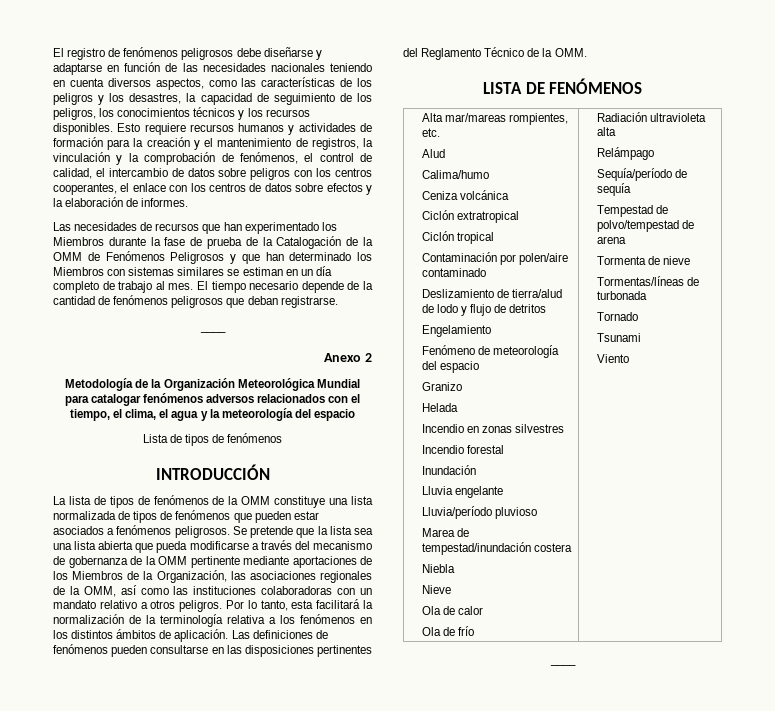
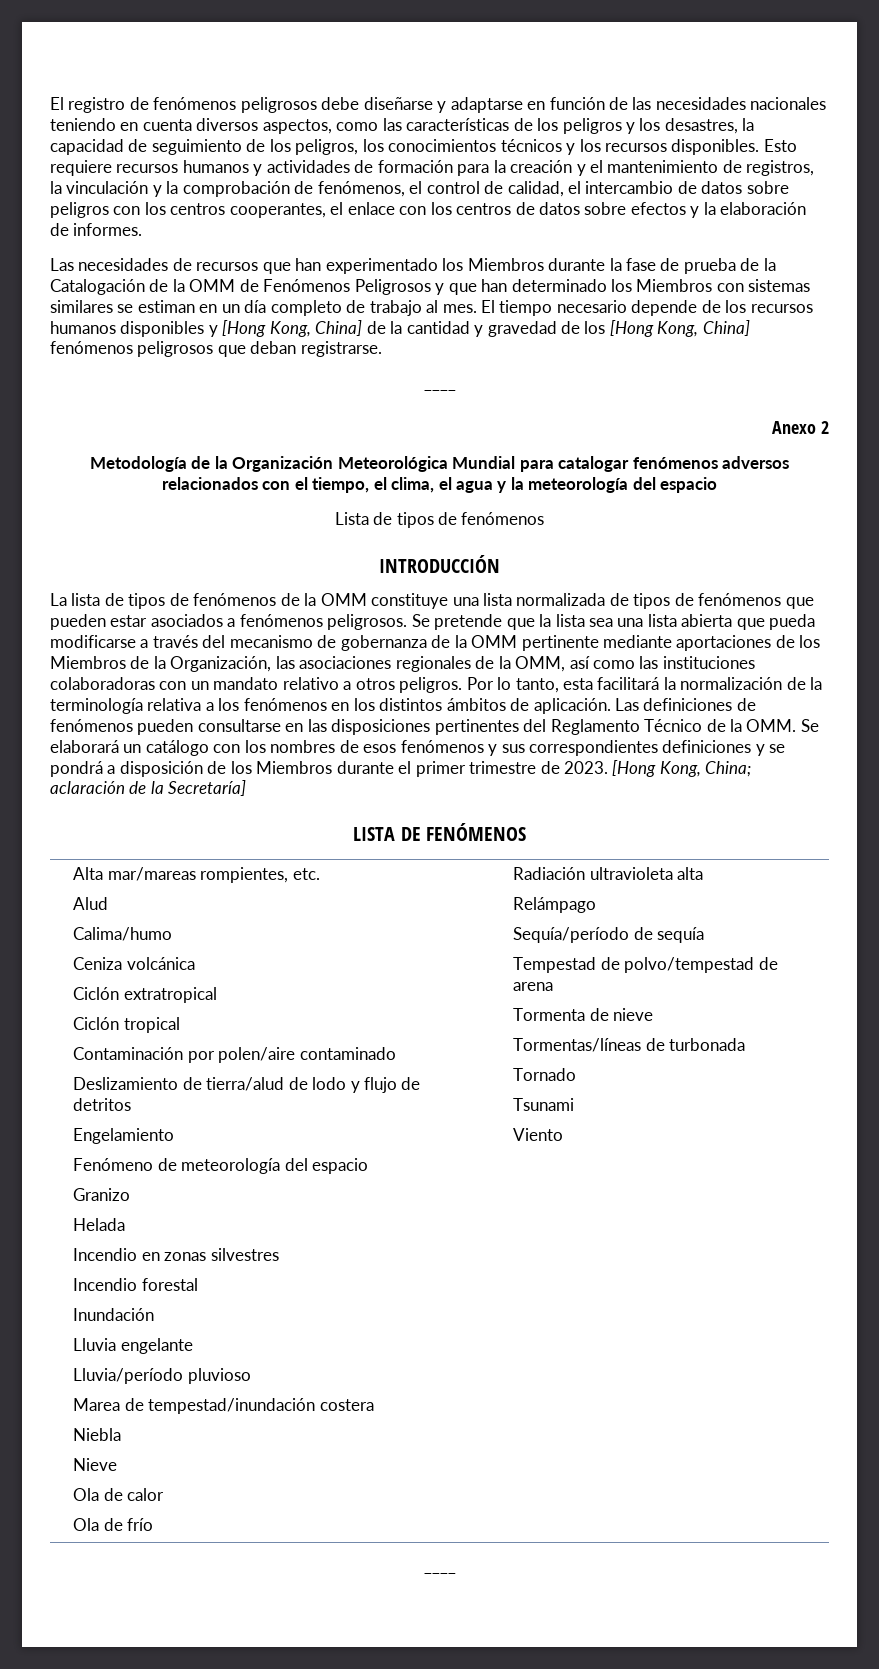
[363,281,373,290] [53,296,111,305] la cantidad de -> [725,300,813,313] [50,320,750,337] los recursos humanos disponibles y [Hong Kong, China] de la cantidad y gravedad de los [Hong Kong, China]
(587, 52) none -> [800,719,819,732] [50,740,786,756] [50,760,752,777] [50,780,247,796] Se elaborará un catálogo con los nombres de esos fenómenos y sus correspondientes definiciones y se pondrá a disposición de los Miembros durante el primer trimestre de 2023. [Hong Kong, China; aclaración de la Secretaría]

